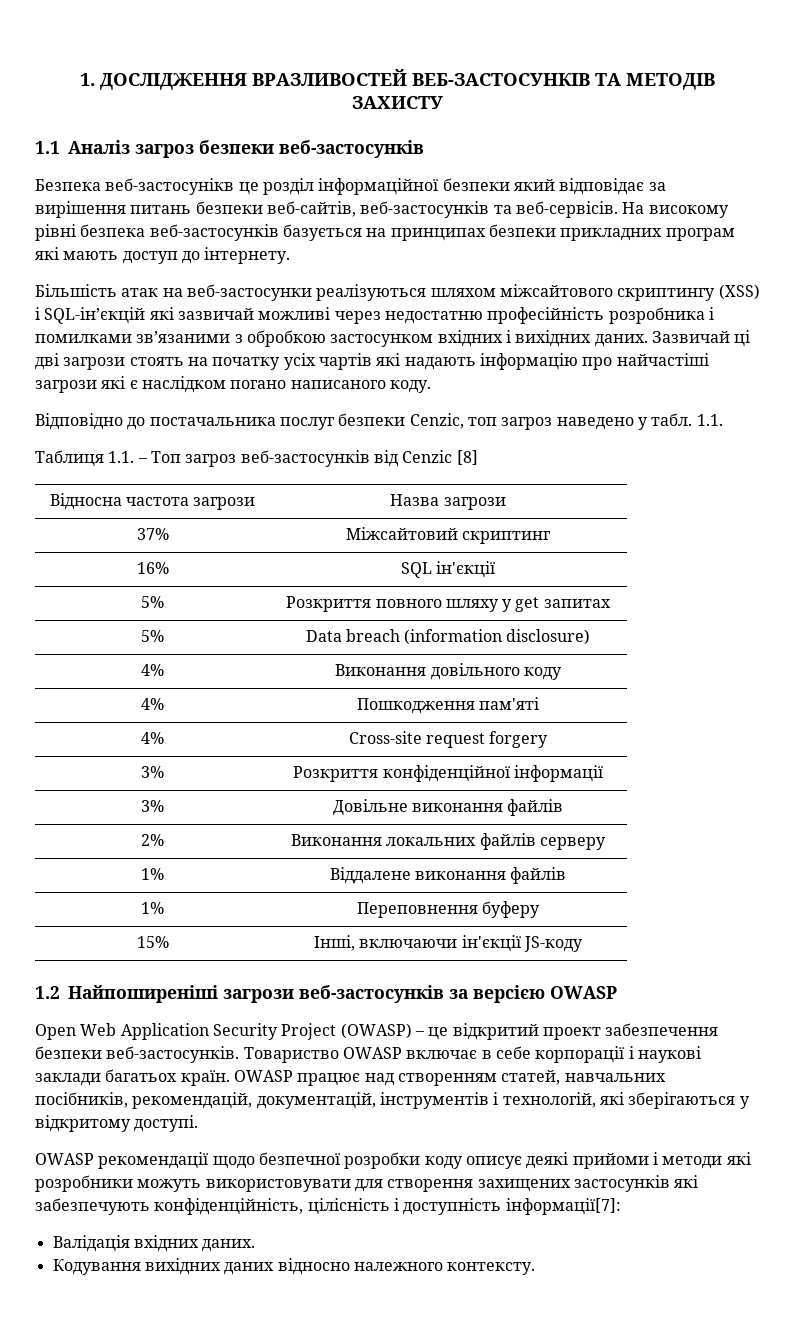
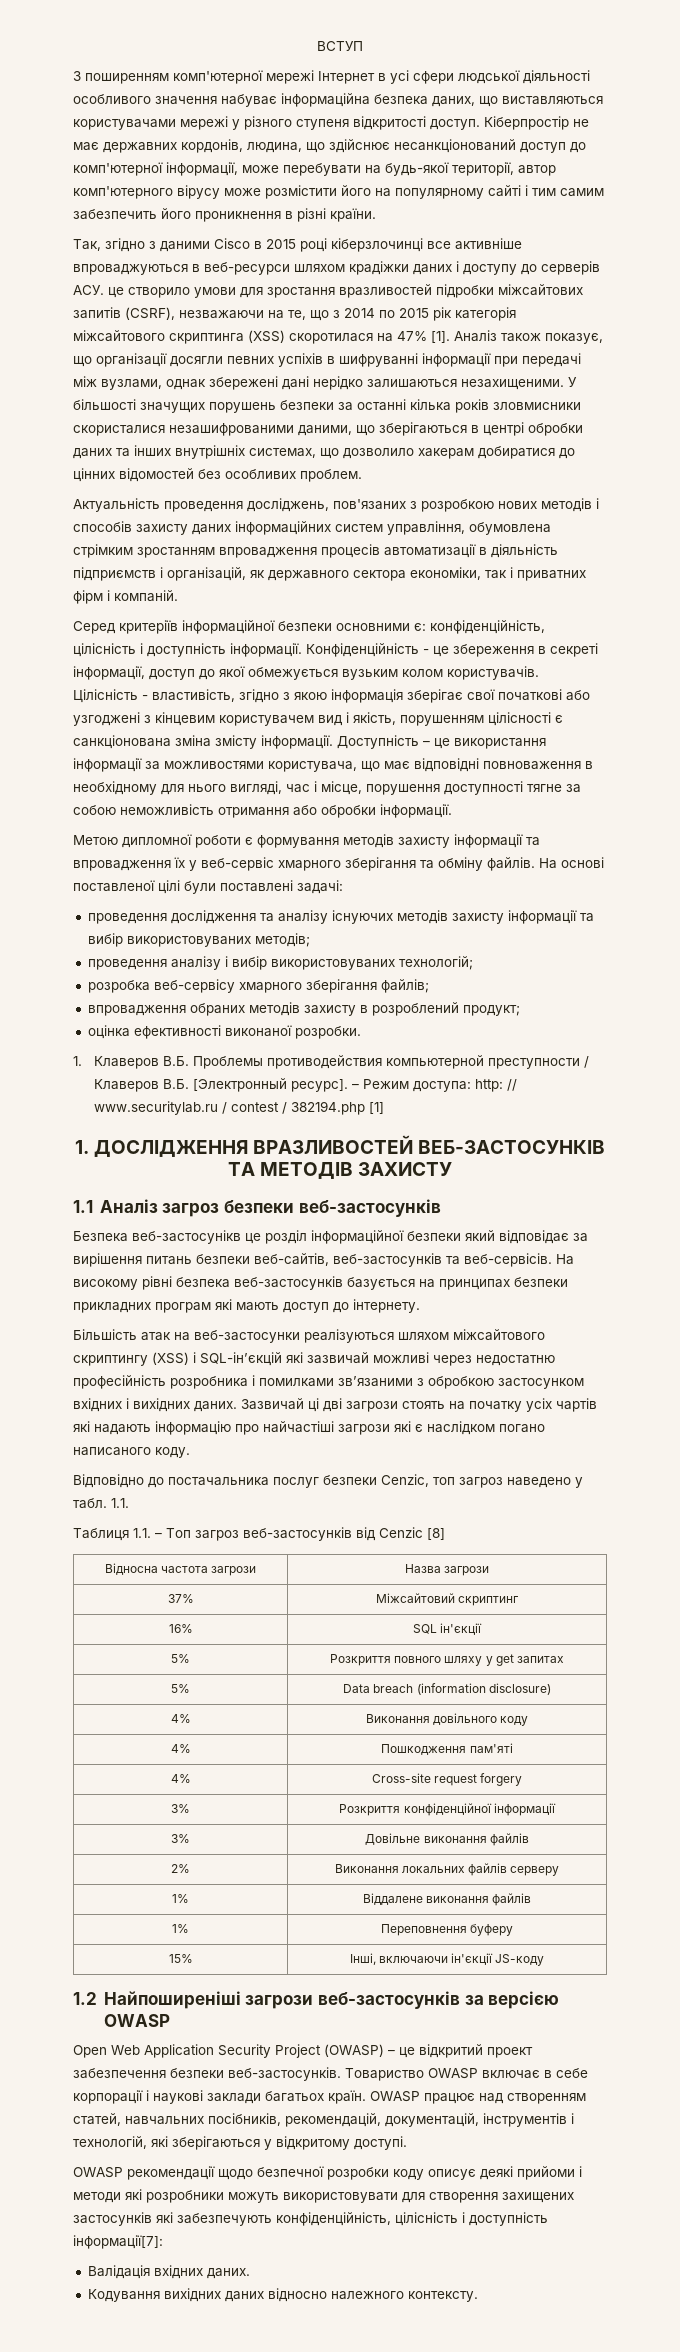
(80, 79) none -> [317,41,363,51] [73,70,590,84] [73,93,603,107] [73,116,589,130] [73,139,586,153] [73,162,556,176] [73,185,604,199] [73,208,376,222] [73,238,522,252] [73,261,600,275] [73,284,583,298] [73,307,516,321] [73,330,603,344] [73,353,581,367] [73,376,577,390] [73,399,581,413] [73,422,583,436] [73,445,575,459] [73,468,362,482] [73,498,599,512] [73,521,551,535] [73,544,558,558] [73,567,586,581] [73,590,178,604] [73,620,545,634] [73,643,598,657] [73,666,539,680] [73,689,590,703] [73,712,563,726] [73,735,546,749] [73,758,593,772] [73,781,581,795] [73,804,452,818] [73,834,540,848] [73,857,604,871] [73,880,343,894] [87,910,594,924] [87,933,310,947] [87,956,473,970] [87,979,429,993] [87,1002,520,1016] [87,1025,361,1039] [73,1055,590,1069] [94,1078,518,1092] [94,1101,385,1115] ВСТУП // З поширенням комп'ютерної мережі Інтернет в усі сфери людської діяльності особливого значення набуває інформаційна безпека даних, що виставляються користувачами мережі у різного ступеня відкритості доступ. Кіберпростір не має державних кордонів, людина, що здійснює несанкціонований доступ до комп'ютерної інформації, може перебувати на будь-якої території, автор комп'ютерного вірусу може розмістити його на популярному сайті і тим самим забезпечить його проникнення в різні країни. // Так, згідно з даними Cisco в 2015 році кіберзлочинці все активніше впроваджуються в веб-ресурси шляхом крадіжки даних і доступу до серверів АСУ. це створило умови для зростання вразливостей підробки міжсайтових запитів (CSRF), незважаючи на те, що з 2014 по 2015 рік категорія міжсайтового скриптинга (XSS) скоротилася на 47% [1]. Аналіз також показує, що організації досягли певних успіхів в шифруванні інформації при передачі між вузлами, однак збережені дані нерідко залишаються незахищеними. У більшості значущих порушень безпеки за останні кілька років зловмисники скористалися незашифрованими даними, що зберігаються в центрі обробки даних та інших внутрішніх системах, що дозволило хакерам добиратися до цінних відомостей без особливих проблем. // Актуальність проведення досліджень, пов'язаних з розробкою нових методів і способів захисту даних інформаційних систем управління, обумовлена стрімким зростанням впровадження процесів автоматизації в діяльність підприємств і організацій, як державного сектора економіки, так і приватних фірм і компаній. // Серед критеріїв інформаційної безпеки основними є: конфіденційність, цілісність і доступність інформації. Конфіденційність - це збереження в секреті інформації, доступ до якої обмежується вузьким колом користувачів. Цілісність - властивість, згідно з якою інформація зберігає свої початкові або узгоджені з кінцевим користувачем вид і якість, порушенням цілісності є санкціонована зміна змісту інформації. Доступність – це використання інформації за можливостями користувача, що має відповідні повноваження в необхідному для нього вигляді, час і місце, порушення доступності тягне за собою неможливість отримання або обробки інформації. // Метою дипломної роботи є формування методів захисту інформації та впровадження їх у веб-сервіс хмарного зберігання та обміну файлів. На основі поставленої цілі були поставлені задачі: // проведення дослідження та аналізу існуючих методів захисту інформації та вибір використовуваних методів; // проведення аналізу і вибір використовуваних технологій; // розробка веб-сервісу хмарного зберігання файлів; // впровадження обраних методів захисту в розроблений продукт; // оцінка ефективності виконаної розробки. // 1. Клаверов В.Б. Проблемы противодействия компьютерной преступности / Клаверов В.Б. [Электронный ресурс]. – Режим доступа: http: // www.securitylab.ru / contest / 382194.php [1] //

